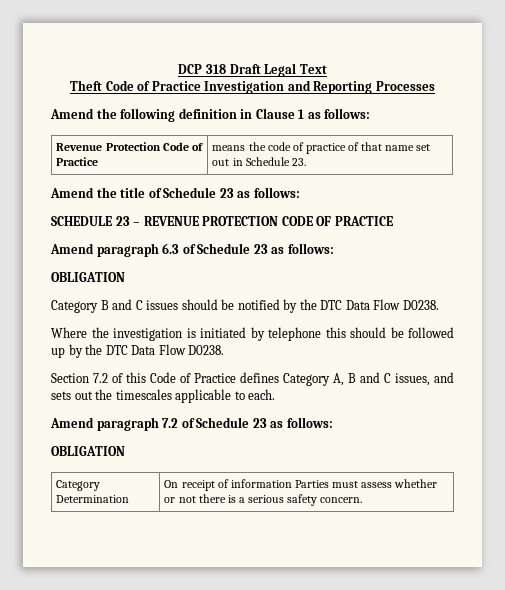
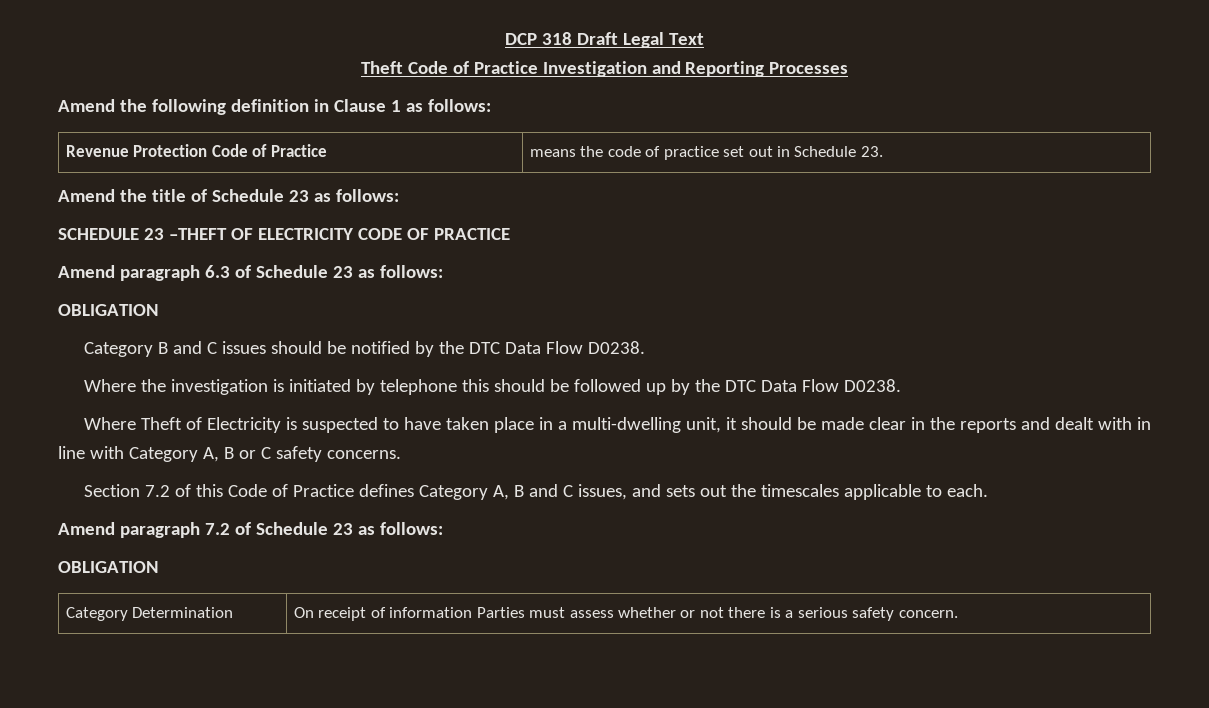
[347,142,415,151] of that name -> (719, 153) none
[133,216,279,226] – REVENUE PROTECTION -> [168,228,354,240] –THEFT OF ELECTRICITY
(225, 350) none -> [83,417,1152,433] [58,446,401,462] // Where Theft of Electricity is suspected to have taken place in a multi-dwelling unit, it should be made clear in the reports and dealt with in line with Category A, B or C safety concerns.

